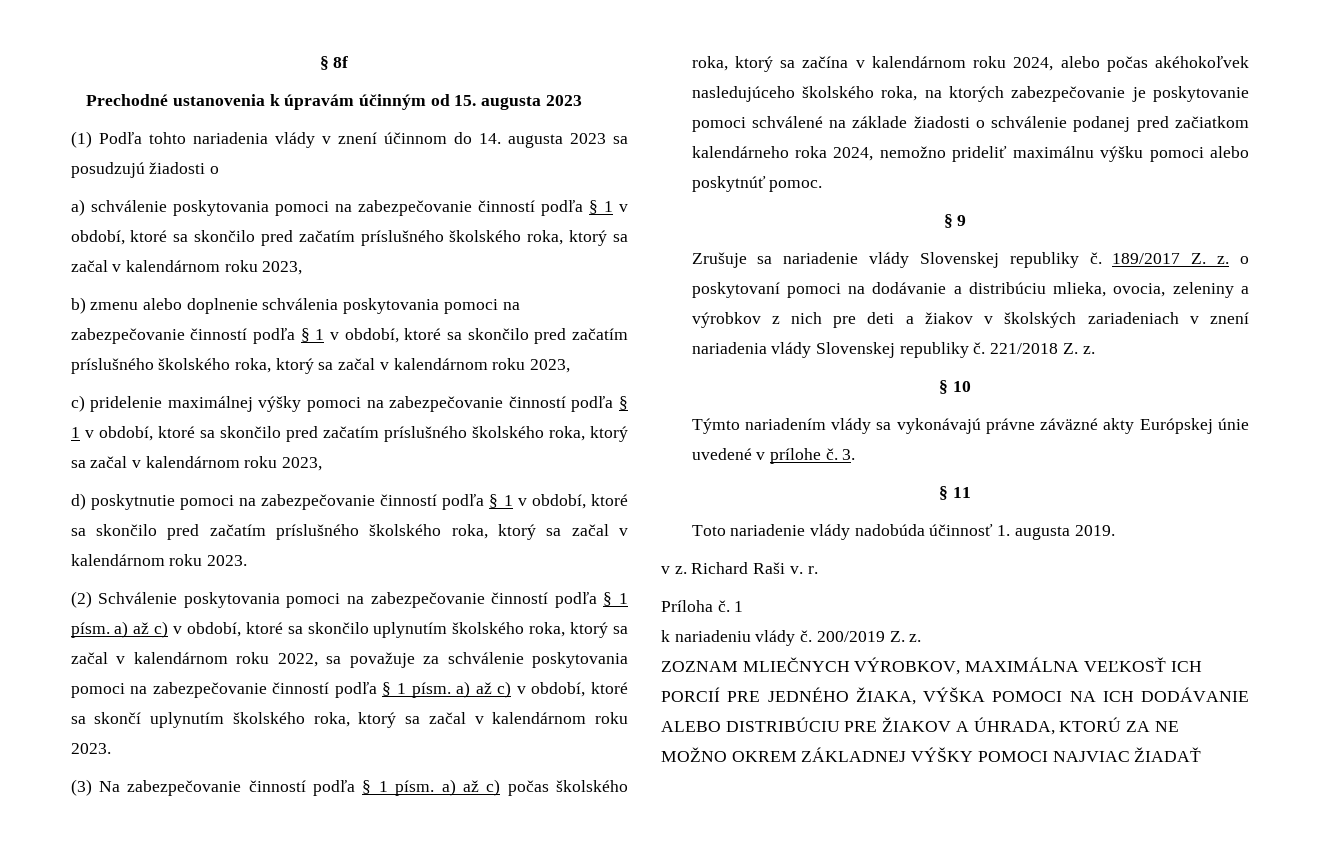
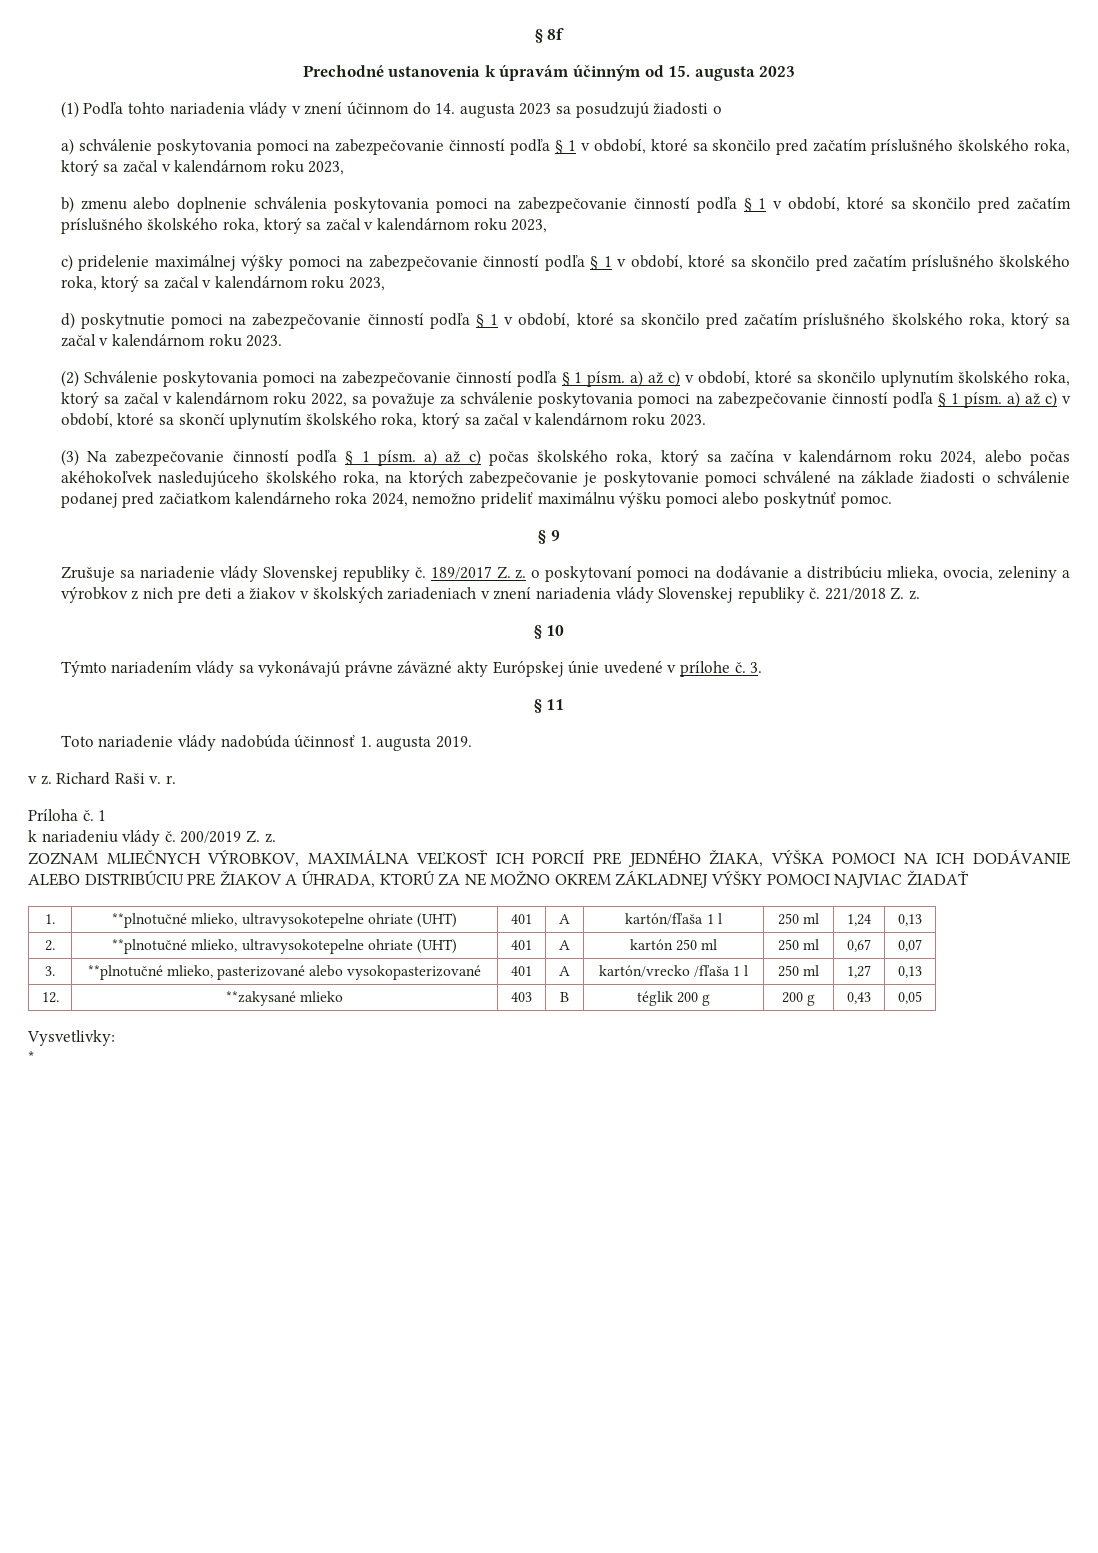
(1202, 754) none -> [45,914,55,924] [112,913,457,928] [511,914,532,924] [559,914,570,924] [625,913,722,925] [777,913,820,925] [847,914,871,926] [898,914,922,926] [45,940,55,951] [112,939,457,954] [511,940,532,950] [559,940,570,950] [629,939,718,951] [777,939,820,951] [847,939,871,952] [898,939,922,952] [45,966,55,976] [87,965,482,980] [511,966,532,976] [559,966,570,976] [598,965,749,977] [777,965,820,977] [847,965,871,978] [898,966,922,978] [41,992,59,1003] [225,991,344,1006] [511,992,532,1002] [560,992,569,1002] [636,991,711,1006] [781,992,816,1006] [847,992,871,1004] [898,991,922,1004] [27,1030,115,1046] [28,1051,34,1063] // 1. | **plnotučné mlieko, ultravysokotepelne ohriate (UHT) | 401 | A | kartón/fľaša 1 l | 250 ml | 1,24 | 0,13 // 2. | **plnotučné mlieko, ultravysokotepelne ohriate (UHT) | 401 | A | kartón 250 ml | 250 ml | 0,67 | 0,07 // 3. | **plnotučné mlieko, pasterizované alebo vysokopasterizované | 401 | A | kartón/vrecko /fľaša 1 l | 250 ml | 1,27 | 0,13 // 12. | **zakysané mlieko | 403 | B | téglik 200 g | 200 g | 0,43 | 0,05 // Vysvetlivky: // *

